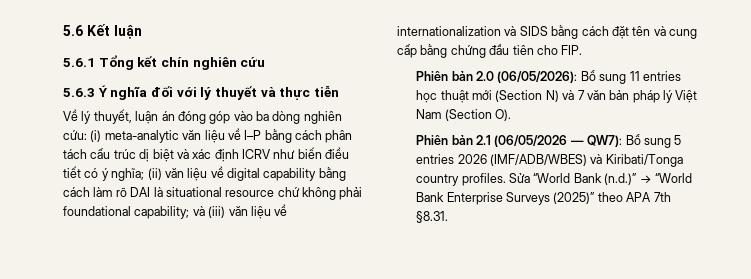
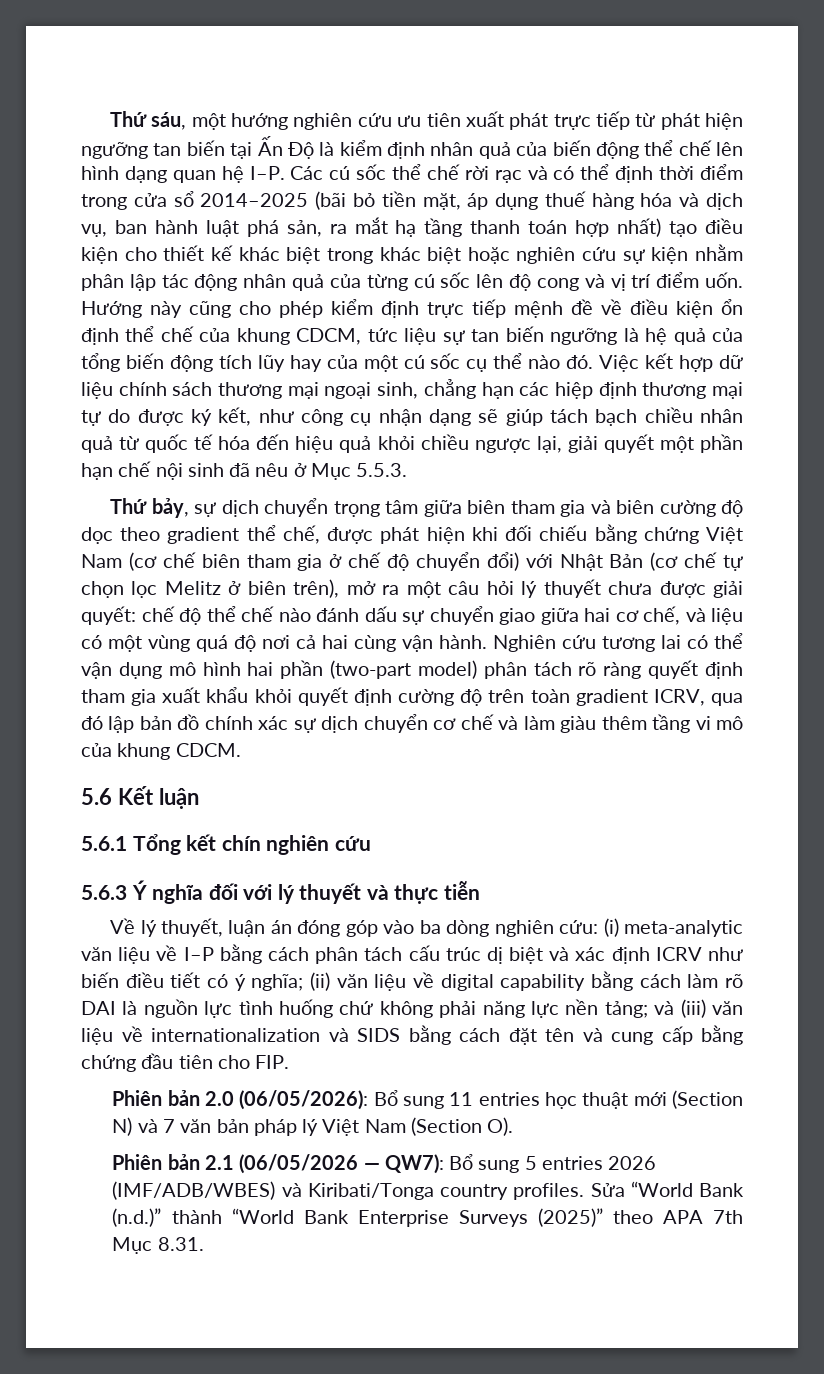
(63, 30) none -> [110,111,743,130] [81,136,743,159] [81,164,743,183] [81,191,744,210] [81,217,743,237] [81,244,743,264] [81,272,744,291] [81,299,743,318] [81,326,743,345] [81,353,744,372] [81,379,743,399] [81,407,743,426] [81,434,744,453] [81,461,408,480] [110,498,743,518] [81,524,744,544] [81,552,743,571] [81,579,743,598] [81,606,743,625] [81,633,743,652] [81,660,743,679] [81,687,743,706] [81,714,744,733] [81,743,241,760] Thứ sáu, một hướng nghiên cứu ưu tiên xuất phát trực tiếp từ phát hiện ngưỡng tan biến tại Ấn Độ là kiểm định nhân quả của biến động thể chế lên hình dạng quan hệ I–P. Các cú sốc thể chế rời rạc và có thể định thời điểm trong cửa sổ 2014–2025 (bãi bỏ tiền mặt, áp dụng thuế hàng hóa và dịch vụ, ban hành luật phá sản, ra mắt hạ tầng thanh toán hợp nhất) tạo điều kiện cho thiết kế khác biệt trong khác biệt hoặc nghiên cứu sự kiện nhằm phân lập tác động nhân quả của từng cú sốc lên độ cong và vị trí điểm uốn. Hướng này cũng cho phép kiểm định trực tiếp mệnh đề về điều kiện ổn định thể chế của khung CDCM, tức liệu sự tan biến ngưỡng là hệ quả của tổng biến động tích lũy hay của một cú sốc cụ thể nào đó. Việc kết hợp dữ liệu chính sách thương mại ngoại sinh, chẳng hạn các hiệp định thương mại tự do được ký kết, như công cụ nhận dạng sẽ giúp tách bạch chiều nhân quả từ quốc tế hóa đến hiệu quả khỏi chiều ngược lại, giải quyết một phần hạn chế nội sinh đã nêu ở Mục 5.5.3. // Thứ bảy, sự dịch chuyển trọng tâm giữa biên tham gia và biên cường độ dọc theo gradient thể chế, được phát hiện khi đối chiếu bằng chứng Việt Nam (cơ chế biên tham gia ở chế độ chuyển đổi) với Nhật Bản (cơ chế tự chọn lọc Melitz ở biên trên), mở ra một câu hỏi lý thuyết chưa được giải quyết: chế độ thể chế nào đánh dấu sự chuyển giao giữa hai cơ chế, và liệu có một vùng quá độ nơi cả hai cùng vận hành. Nghiên cứu tương lai có thể vận dụng mô hình hai phần (two-part model) phân tách rõ ràng quyết định tham gia xuất khẩu khỏi quyết định cường độ trên toàn gradient ICRV, qua đó lập bản đồ chính xác sự dịch chuyển cơ chế và làm giàu thêm tầng vi mô của khung CDCM. //
[165,187,363,200] [63,206,190,219] situational resource chứ không phải foundational capability; -> [143,999,648,1018] nguồn lực tình huống chứ không phải năng lực nền tảng;
[639,175,652,183] → -> [171,1210,222,1224] thành
[416,211,449,223] §8.31. -> [112,1237,204,1254] Mục 8.31.

